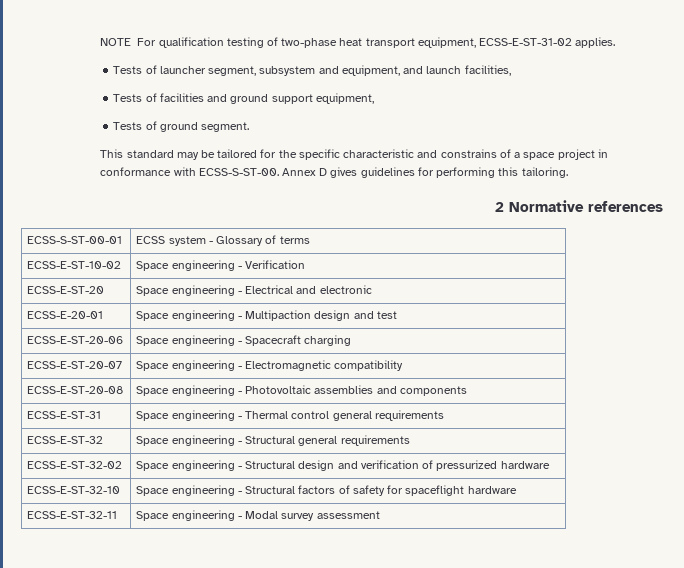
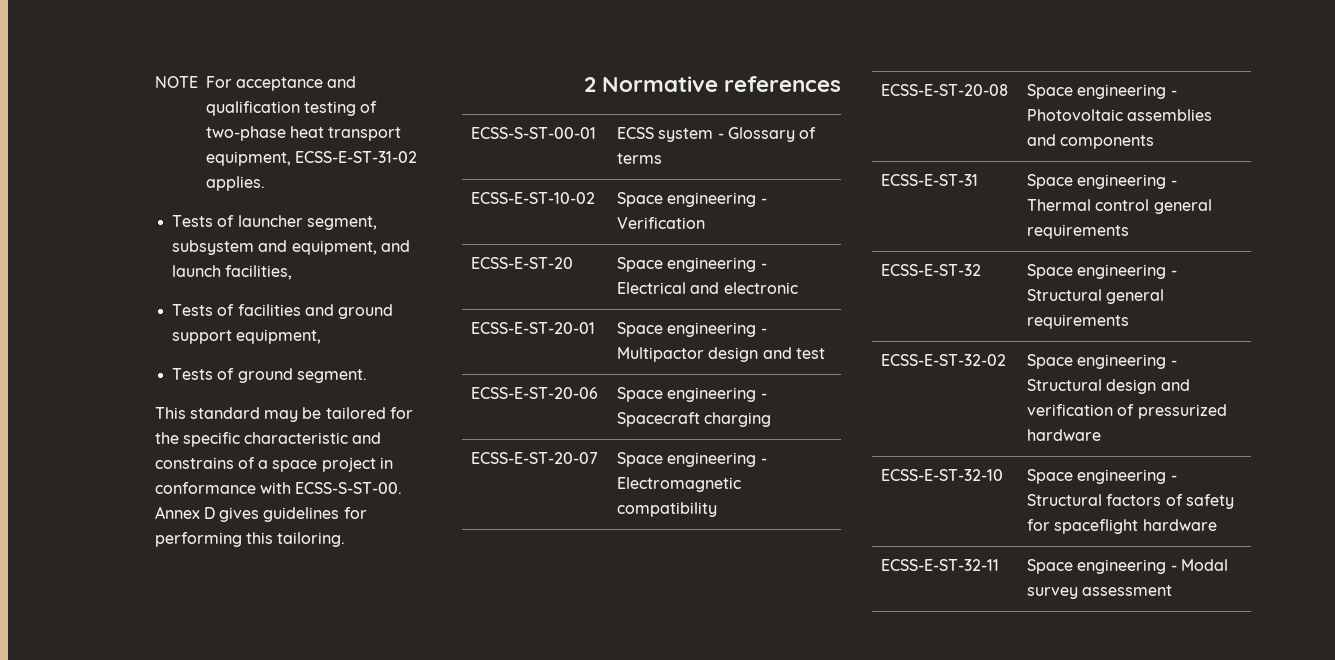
(157, 42) none -> [235,76,357,91] acceptance and
[27,311,104,319] [136,310,312,321] ECSS-E-20-01 | Space engineering - Multipaction -> [471,322,596,334] [617,322,767,337] [617,347,705,362] ECSS-E-ST-20-01 | Space engineering - Multipactor

